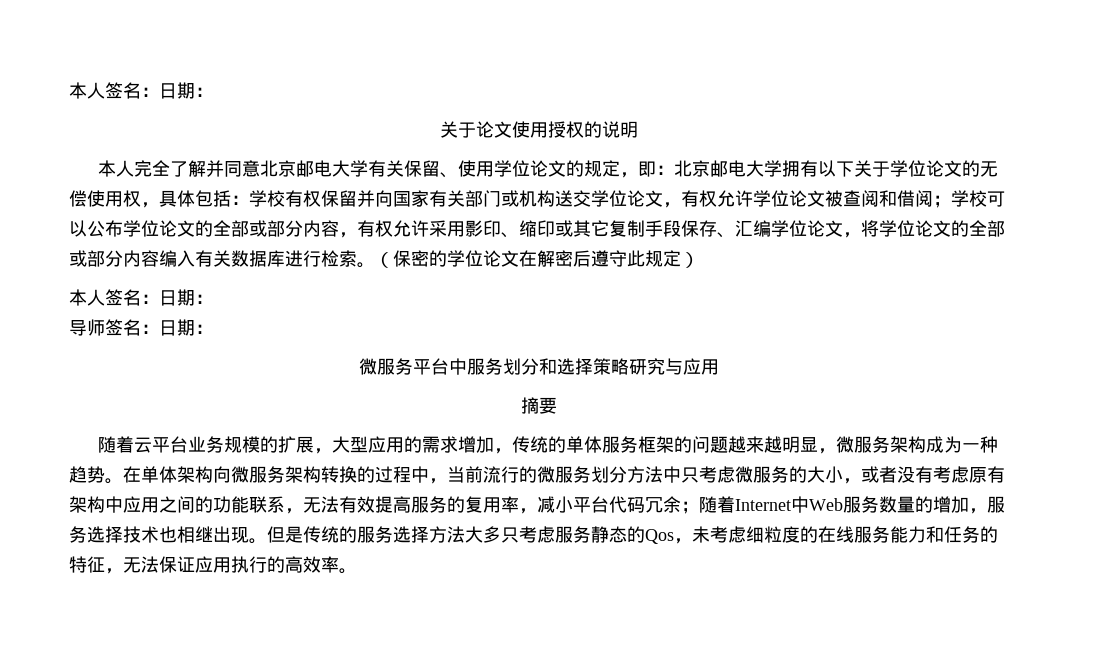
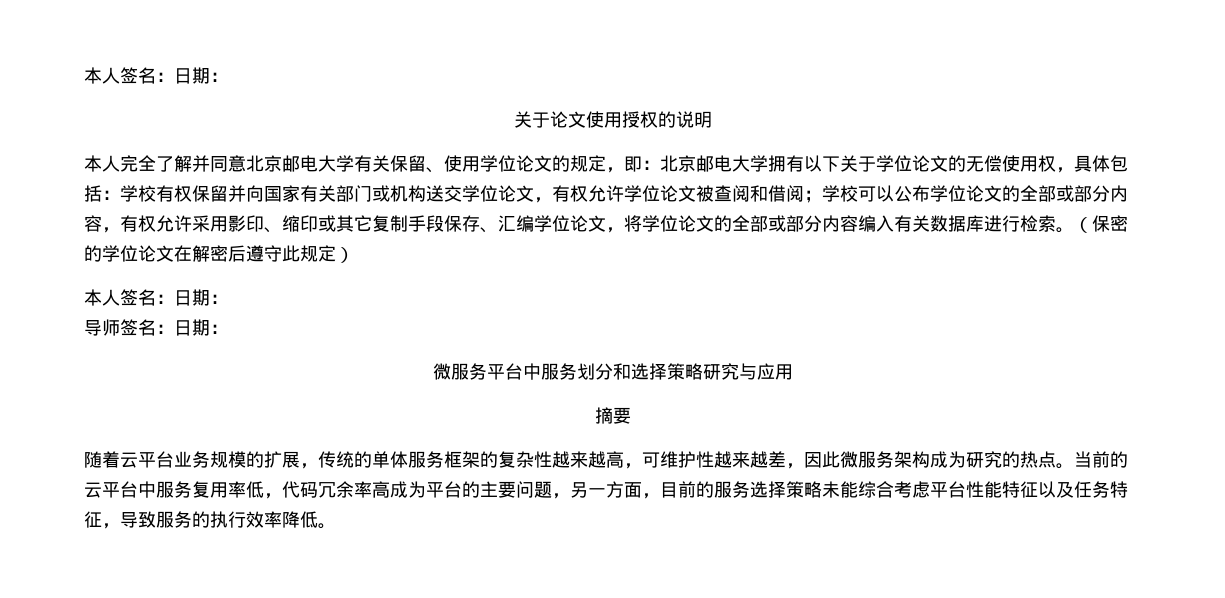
[331,436,512,454] 大型应用的需求增加， -> (318, 466) none
[691,436,998,454] [69,466,1005,484] [69,496,1005,514] [69,526,998,544] [69,556,339,574] 问题越来越明显，微服务架构成为一种趋势。在单体架构向微服务架构转换的过程中，当前流行的微服务划分方法中只考虑微服务的大小，或者没有考虑原有架构中应用之间的功能联系，无法有效提高服务的复用率，减小平台代码冗余；随着Internet中Web服务数量的增加，服务选择技术也相继出现。但是传统的服务选择方法大多只考虑服务静态的Qos，未考虑细粒度的在线服务能力和任务的特征，无法保证应用执行的高效率 -> [498,451,1128,469] [84,481,1128,499] [84,511,318,529] 复杂性越来越高，可维护性越来越差，因此微服务架构成为研究的热点。当前的云平台中服务复用率低，代码冗余率高成为平台的主要问题，另一方面，目前的服务选择策略未能综合考虑平台性能特征以及任务特征，导致服务的执行效率降低

